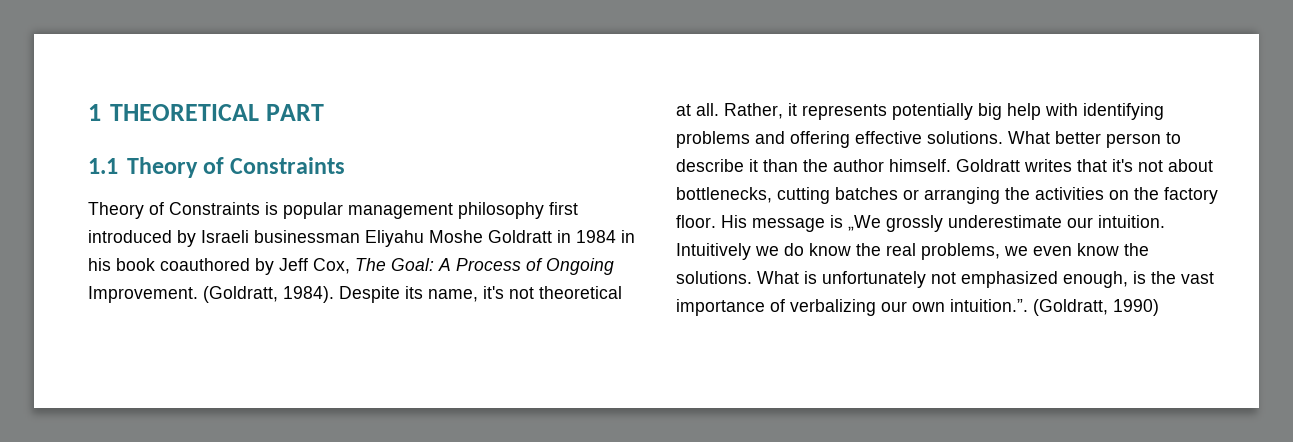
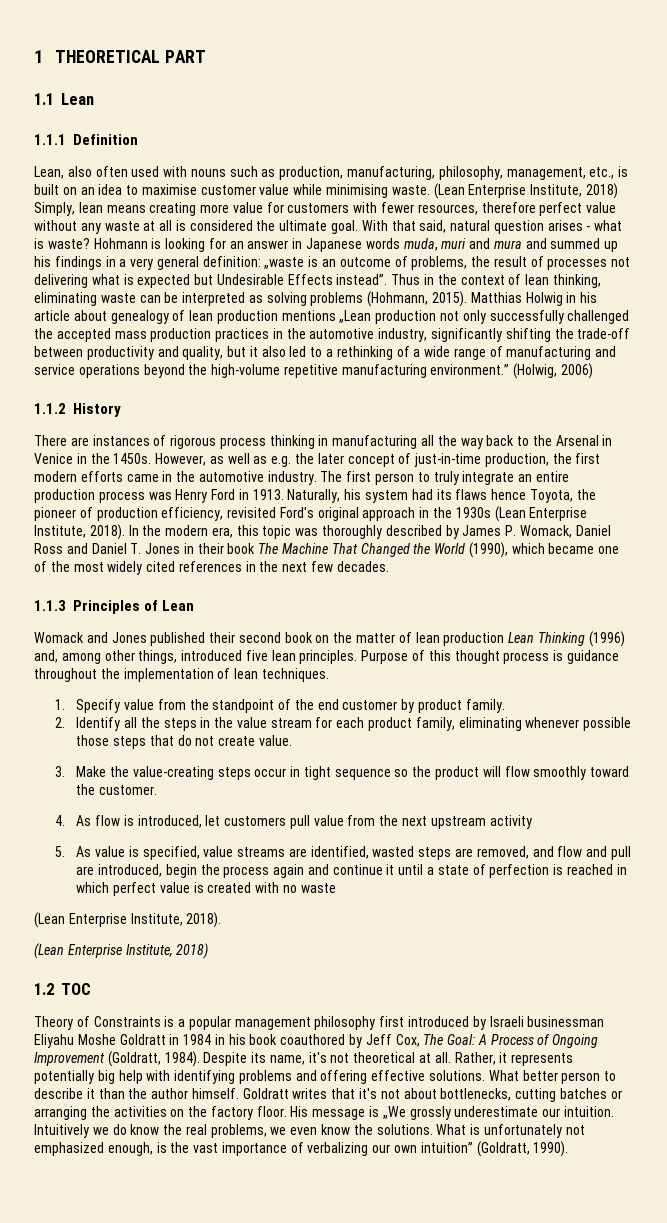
[126,157,346,178] Theory of Constraints -> [61,93,94,105] [34,134,138,145] [34,166,629,180] [34,183,618,199] [34,202,617,216] [34,220,623,234] [34,238,619,252] [34,256,631,270] [34,274,601,288] [34,291,598,307] [34,310,630,324] [34,328,631,342] [34,346,617,360] [34,363,594,379] [34,403,121,417] [34,435,613,449] [34,453,601,467] [34,471,569,485] [34,489,596,503] [34,506,588,522] [34,524,611,540] [34,542,620,558] [34,561,389,575] [34,600,195,614] [34,631,625,647] [34,650,619,664] [34,668,329,682] [55,699,505,713] [55,717,632,731] [76,735,292,749] [55,766,630,780] [76,784,158,795] [55,815,532,829] [55,846,631,860] [76,864,627,878] [76,882,336,896] [34,912,222,928] [34,943,209,959] [34,983,91,995] Lean // 1.1.1 Definition // Lean, also often used with nouns such as production, manufacturing, philosophy, management, etc., is built on an idea to maximise customer value while minimising waste. (Lean Enterprise Institute, 2018) Simply, lean means creating more value for customers with fewer resources, therefore perfect value without any waste at all is considered the ultimate goal. With that said, natural question arises - what is waste? Hohmann is looking for an answer in Japanese words muda, muri and mura and summed up his findings in a very general definition: „waste is an outcome of problems, the result of processes not delivering what is expected but Undesirable Effects instead”. Thus in the context of lean thinking, eliminating waste can be interpreted as solving problems (Hohmann, 2015). Matthias Holwig in his article about genealogy of lean production mentions „Lean production not only successfully challenged the accepted mass production practices in the automotive industry, significantly shifting the trade-off between productivity and quality, but it also led to a rethinking of a wide range of manufacturing and service operations beyond the high-volume repetitive manufacturing environment.” (Holwig, 2006) // 1.1.2 History // There are instances of rigorous process thinking in manufacturing all the way back to the Arsenal in Venice in the 1450s. However, as well as e.g. the later concept of just-in-time production, the first modern efforts came in the automotive industry. The first person to truly integrate an entire production process was Henry Ford in 1913. Naturally, his system had its flaws hence Toyota, the pioneer of production efficiency, revisited Ford's original approach in the 1930s (Lean Enterprise Institute, 2018). In the modern era, this topic was thoroughly described by James P. Womack, Daniel Ross and Daniel T. Jones in their book The Machine That Changed the World (1990), which became one of the most widely cited references in the next few decades. // 1.1.3 Principles of Lean // Womack and Jones published their second book on the matter of lean production Lean Thinking (1996) and, among other things, introduced five lean principles. Purpose of this thought process is guidance throughout the implementation of lean techniques. // 1. Specify value from the standpoint of the end customer by product family. // 2. Identify all the steps in the value stream for each product family, eliminating whenever possible those steps that do not create value. // 3. Make the value-creating steps occur in tight sequence so the product will flow smoothly toward the customer. // 4. As flow is introduced, let customers pull value from the next upstream activity // 5. As value is specified, value streams are identified, wasted steps are removed, and flow and pull are introduced, begin the process again and continue it until a state of perfection is reached in which perfect value is created with no waste // (Lean Enterprise Institute, 2018). // (Lean Enterprise Institute, 2018) // 1.2 TOC
(278, 208) none -> [178,1019,186,1027] a
[88,286,198,303] Improvement. -> [34,1052,105,1066] Improvement
[950,299,1159,316] intuition.”. (Goldratt, 1990) -> [420,1141,569,1157] intuition” (Goldratt, 1990).

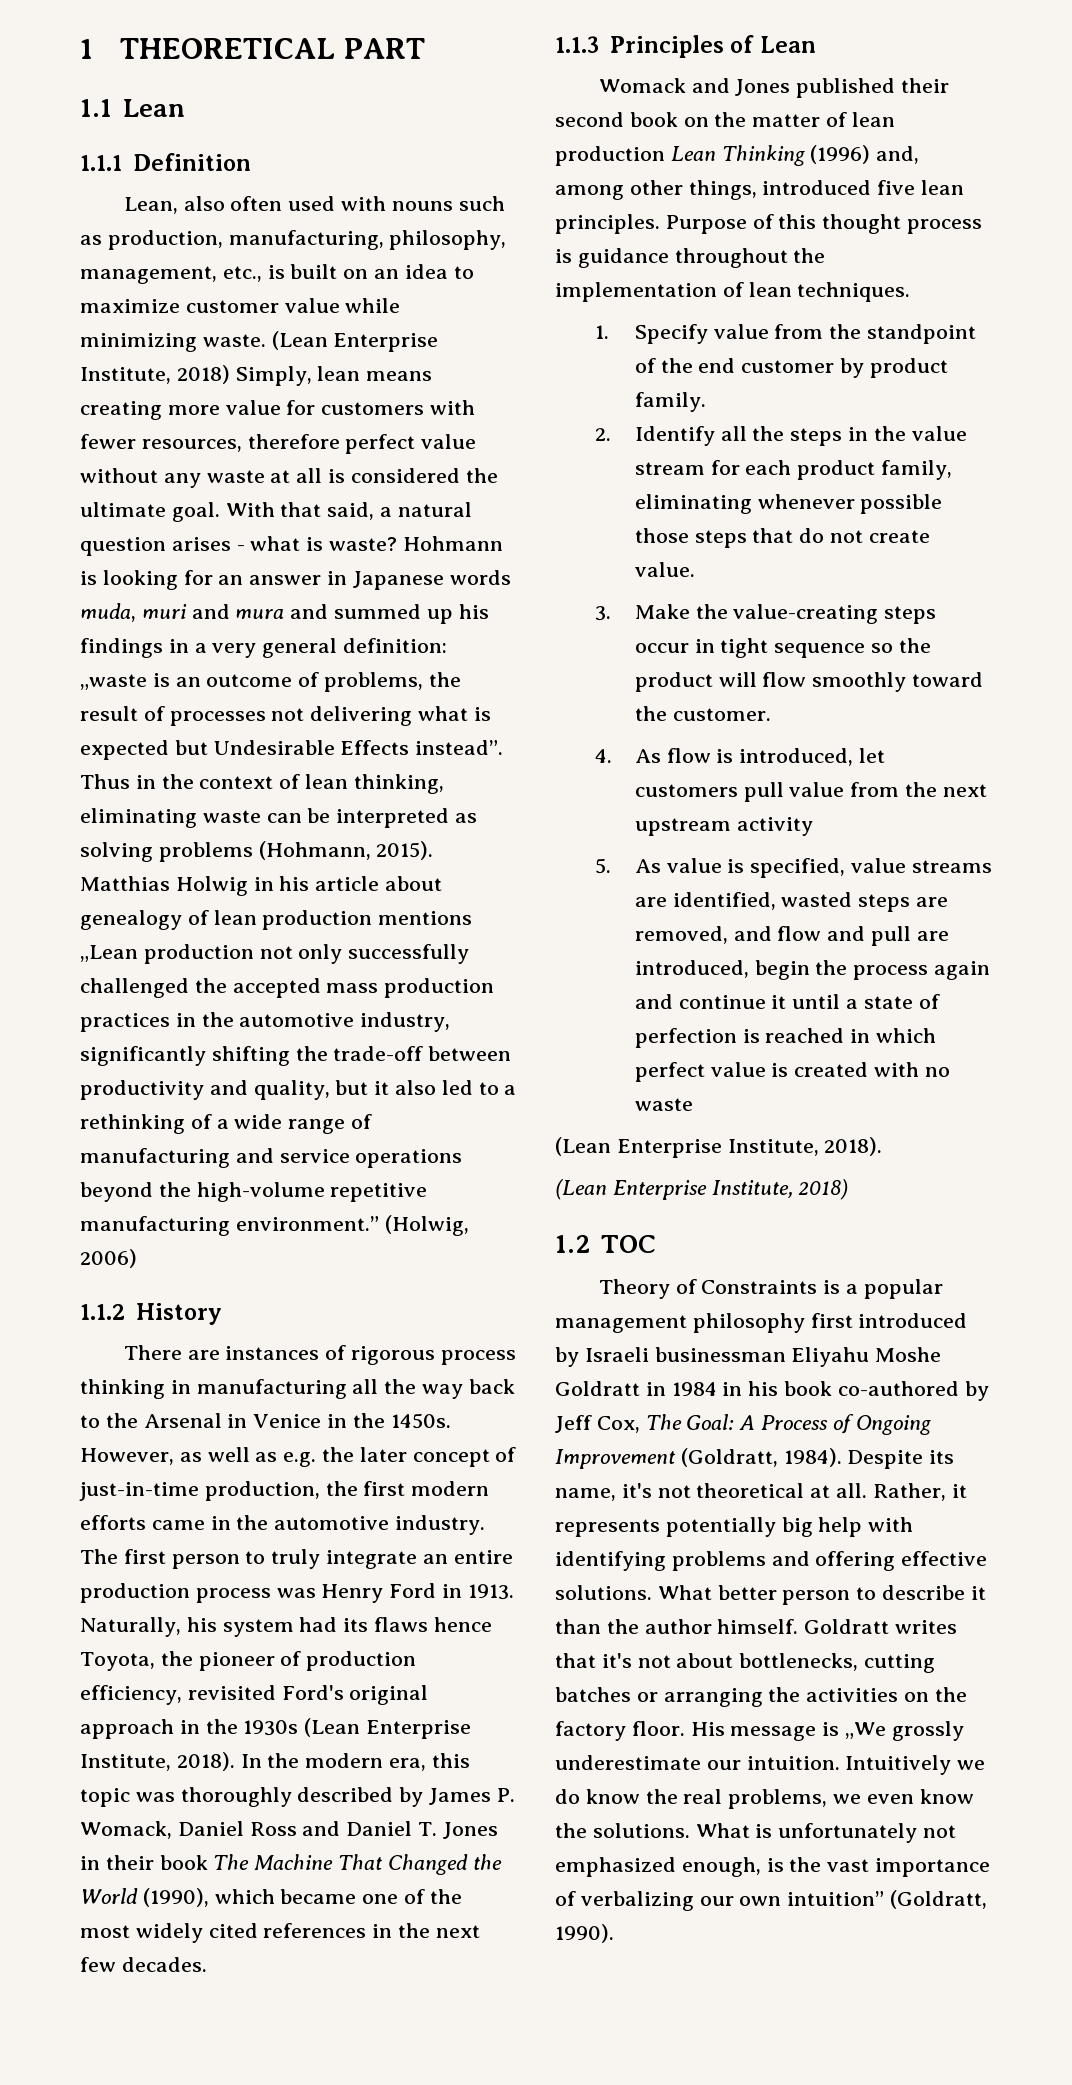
[141,184,197,195] maximise -> [80,299,180,313] maximize
[326,184,389,198] minimising -> [80,333,197,352] minimizing
(447, 226) none -> [380,507,393,517] a
[280,1034,346,1045] coauthored -> [837,1381,959,1396] co-authored

